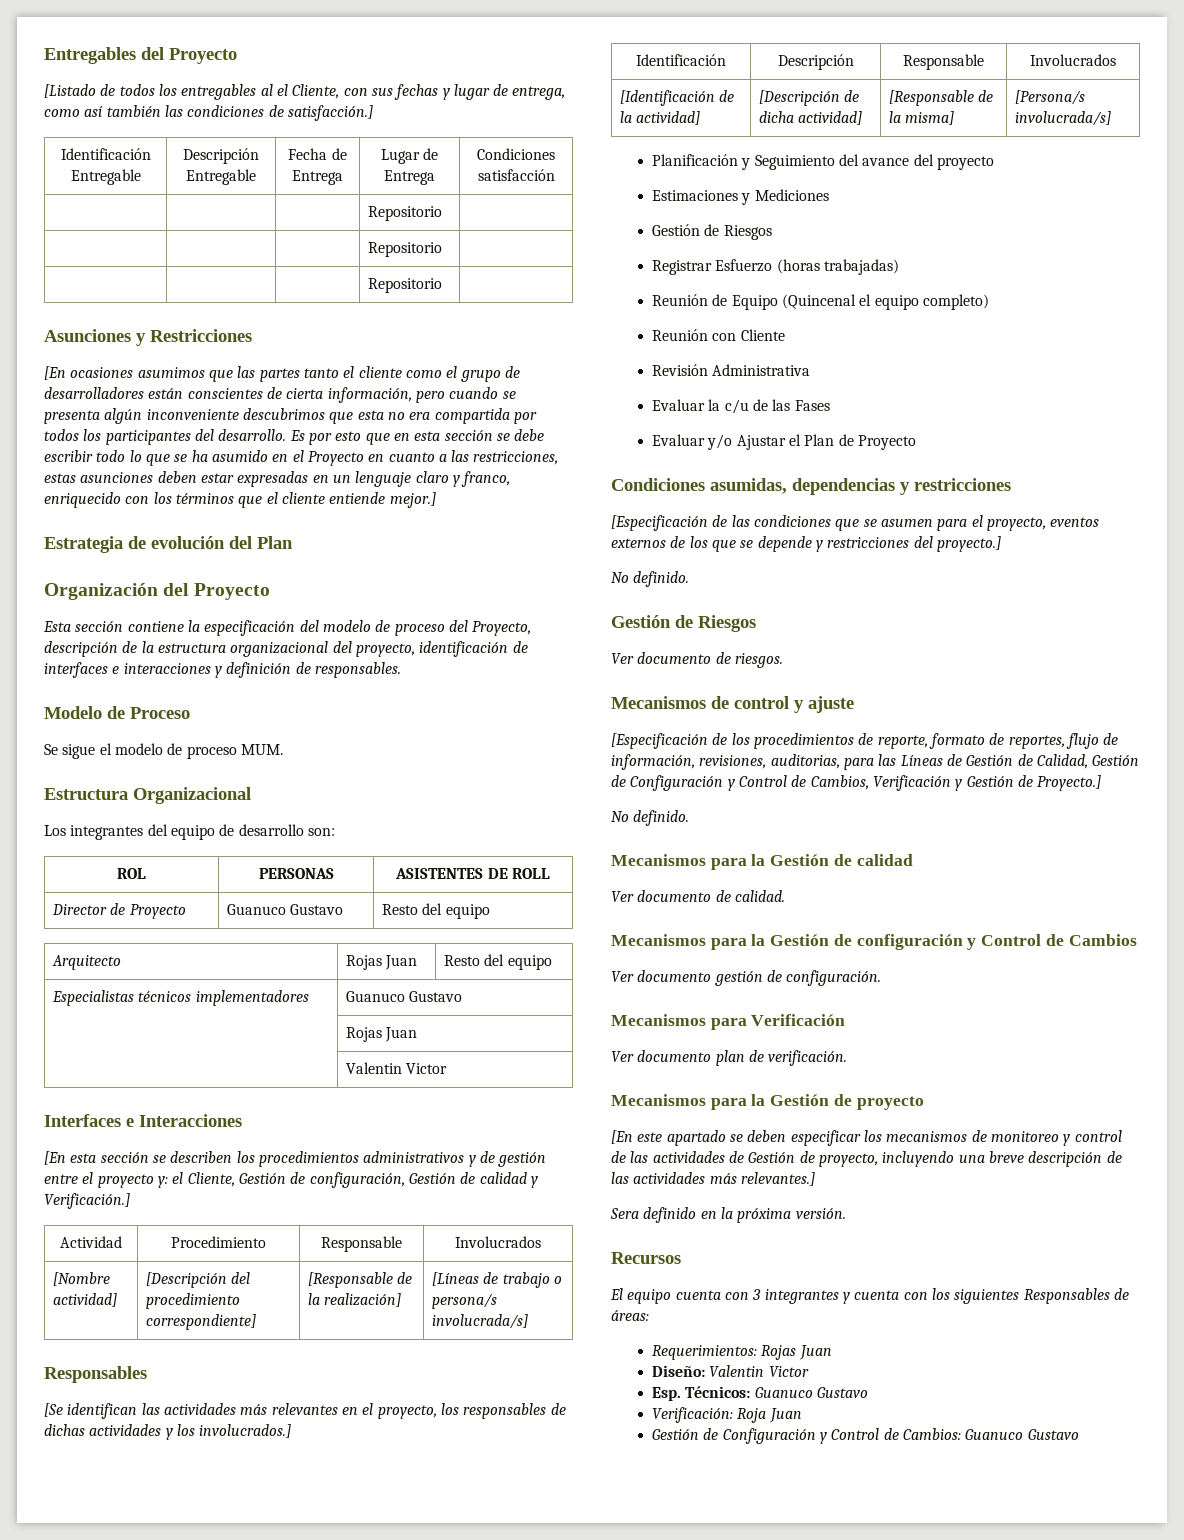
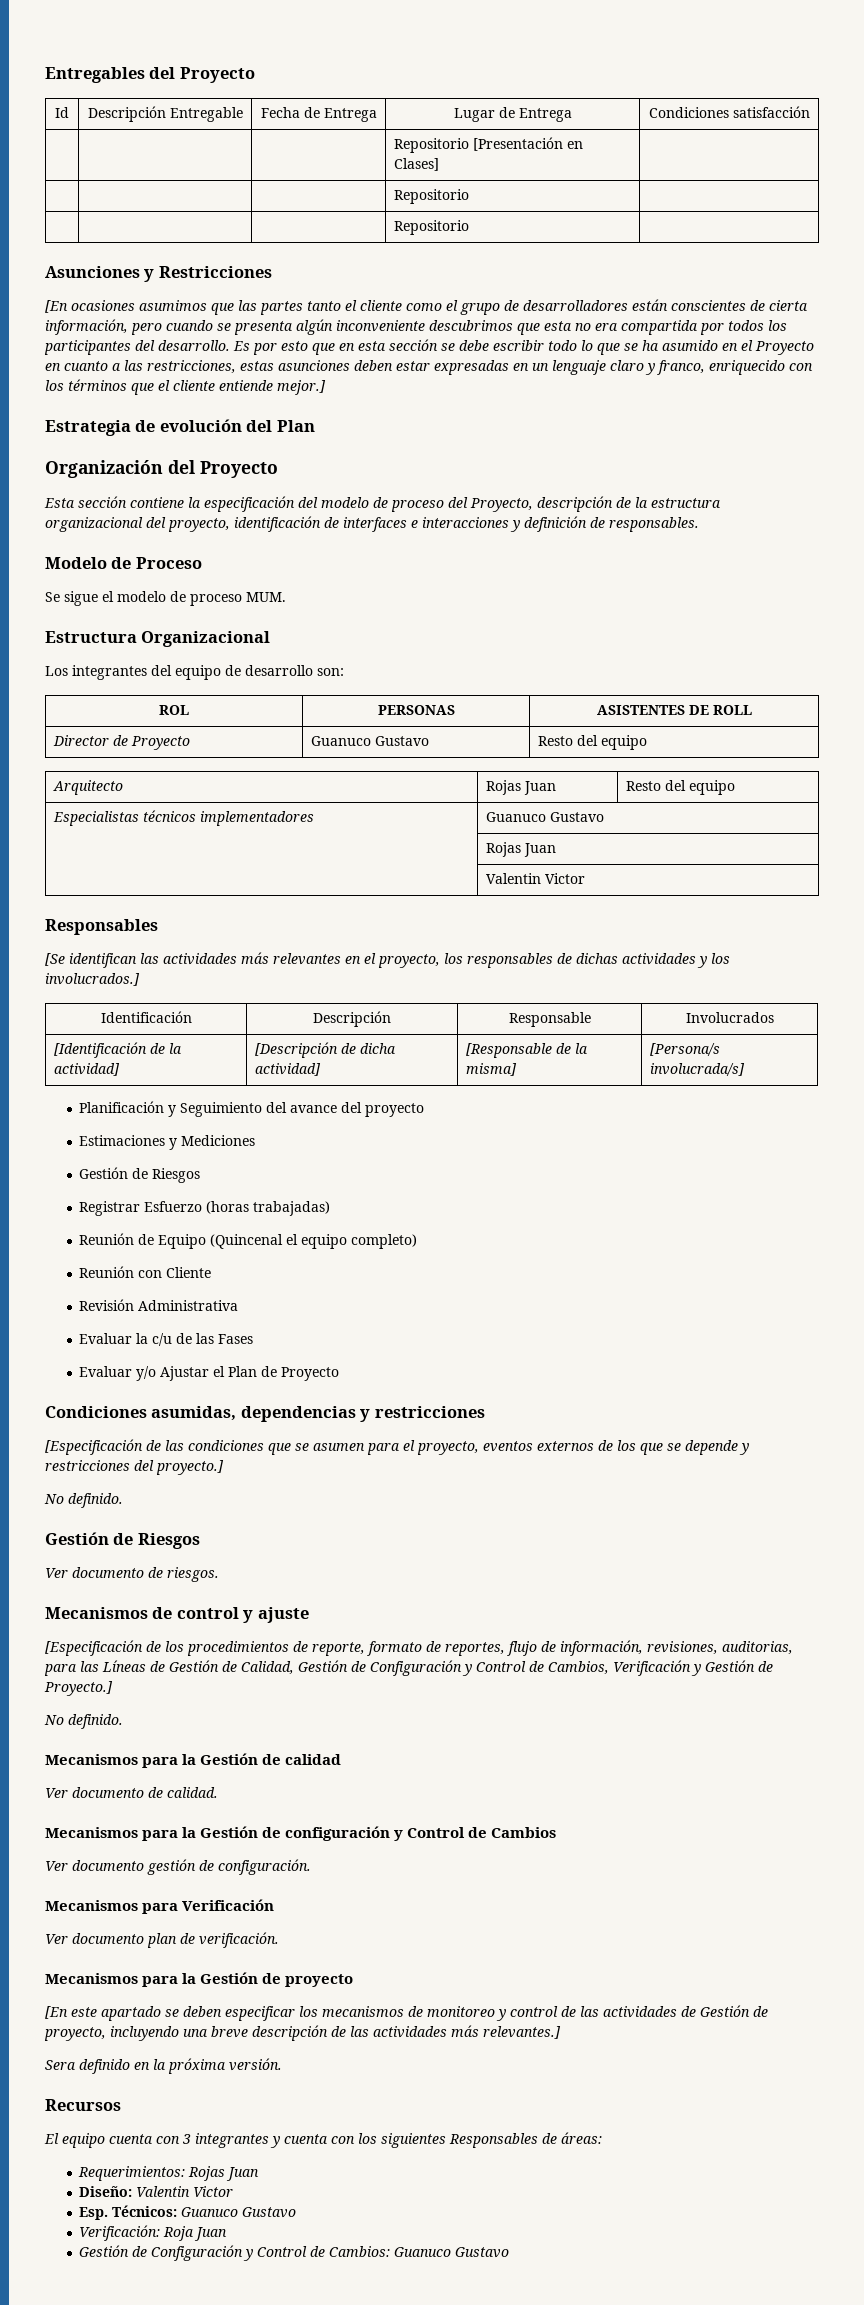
[44,84,566,100] [44,105,373,121] [60,148,151,160] [70,169,141,185] // [Listado de todos los entregables al el Cliente, con sus fechas y lugar de entrega, como así también las condiciones de satisfacción.] // Identificación Entregable -> [55,107,69,118] // Id
(443, 213) none -> [473,137,584,151] [394,158,440,171] [Presentación en Clases]
[44,1114,242,1127] [44,1151,547,1167] [44,1172,538,1188] [44,1193,130,1209] [60,1236,122,1248] [171,1236,266,1248] [321,1236,402,1252] [455,1236,541,1248] [53,1272,111,1286] [53,1293,118,1307] [146,1272,251,1288] [146,1293,241,1309] [146,1314,257,1330] [308,1272,413,1288] [308,1293,402,1307] [432,1272,562,1288] [432,1293,498,1309] [432,1314,529,1329] // Interfaces e Interacciones // [En esta sección se describen los procedimientos administrativos y de gestión entre el proyecto y: el Cliente, Gestión de configuración, Gestión de calidad y Verificación.] // Actividad | Procedimiento | Responsable | Involucrados // [Nombre actividad] | [Descripción del procedimiento correspondiente] | [Responsable de la realización] | [Líneas de trabajo o persona/s involucrada/s] -> (586, 878) none

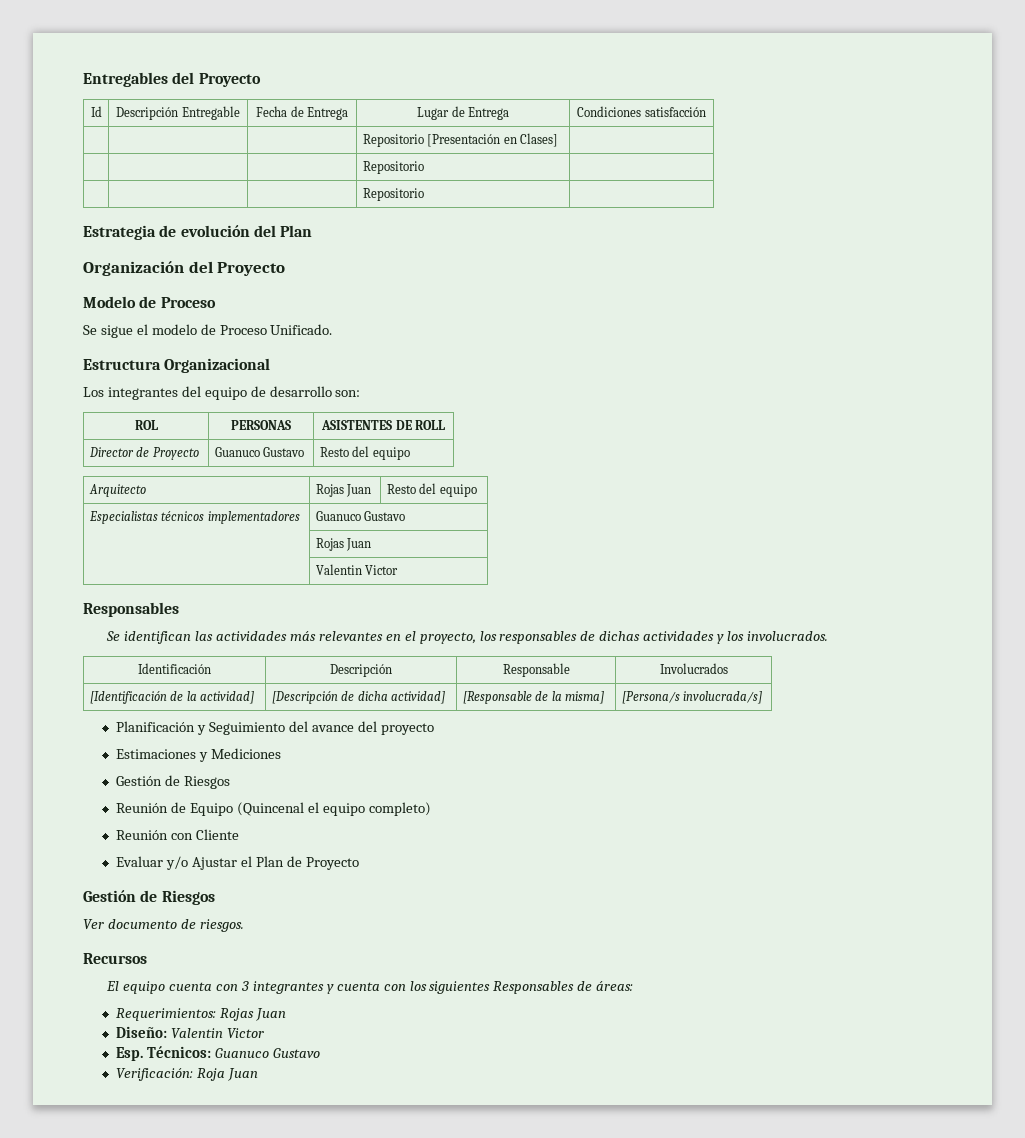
[45,266,272,282] [45,299,808,315] [45,319,787,335] [44,339,814,355] [45,360,813,375] [45,379,326,395] // Asunciones y Restricciones // [En ocasiones asumimos que las partes tanto el cliente como el grupo de desarrolladores están conscientes de cierta información, pero cuando se presenta algún inconveniente descubrimos que esta no era compartida por todos los participantes del desarrollo. Es por esto que en esta sección se debe escribir todo lo que se ha asumido en el Proyecto en cuanto a las restricciones, estas asunciones deben estar expresadas en un lenguaje claro y franco, enriquecido con los términos que el cliente entiende mejor.] -> (424, 194) none
[44,496,721,512] [45,516,699,532] // Esta sección contiene la especificación del modelo de proceso del Proyecto, descripción de la estructura organizacional del proyecto, identificación de interfaces e interacciones y definición de responsables. -> (286, 269) none
[190,592,286,606] proceso MUM. -> [219,324,333,335] Proceso Unificado.
[45,953,65,966] [Se -> [106,631,121,641] Se
[45,973,140,986] involucrados.] -> [746,631,828,641] involucrados.
[79,1201,331,1216] // Registrar Esfuerzo (horas trabajadas) -> (230, 782) none
[79,1299,239,1311] [79,1333,254,1346] // Revisión Administrativa // Evaluar la c/u de las Fases -> (239, 834) none
[45,1406,485,1422] [45,1439,749,1455] [45,1460,224,1475] [44,1493,123,1508] // Condiciones asumidas, dependencias y restricciones // [Especificación de las condiciones que se asumen para el proyecto, eventos externos de los que se depende y restricciones del proyecto.] // No definido. -> (359, 863) none
[45,1607,309,1623] [45,1640,793,1656] [44,1660,773,1676] [44,1681,113,1696] [44,1714,123,1729] [45,1753,342,1768] [45,1787,218,1798] [45,1826,557,1841] [45,1859,311,1875] [45,1899,275,1914] [45,1932,279,1948] [45,1972,354,1987] [45,2005,768,2021] [44,2025,561,2041] [45,2058,282,2074] // Mecanismos de control y ajuste // [Especificación de los procedimientos de reporte, formato de reportes, flujo de información, revisiones, auditorias, para las Líneas de Gestión de Calidad, Gestión de Configuración y Control de Cambios, Verificación y Gestión de Proyecto.] // No definido. // Mecanismos para la Gestión de calidad // Ver documento de calidad. // Mecanismos para la Gestión de configuración y Control de Cambios // Ver documento gestión de configuración. // Mecanismos para Verificación // Ver documento plan de verificación. // Mecanismos para la Gestión de proyecto // [En este apartado se deben especificar los mecanismos de monitoreo y control de las actividades de Gestión de proyecto, incluyendo una breve descripción de las actividades más relevantes.] // Sera definido en la próxima versión. -> (244, 925) none
[79,2245,510,2261] // Gestión de Configuración y Control de Cambios: Guanuco Gustavo -> (258, 1074) none

